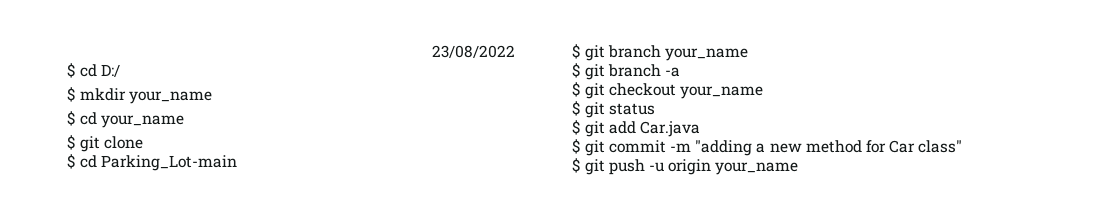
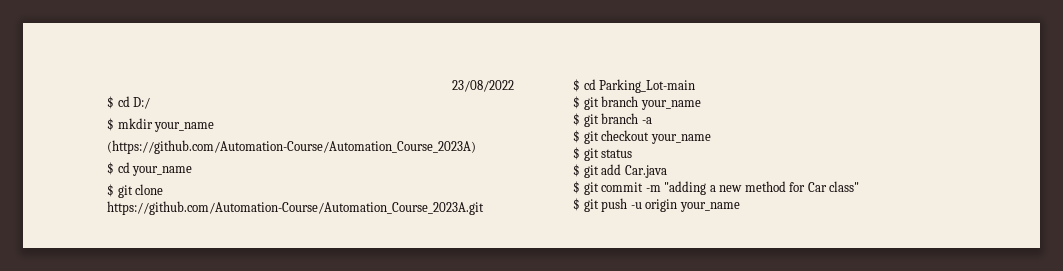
(212, 97) none -> [107,140,477,154] // (https://github.com/Automation-Course/Automation_Course_2023A)
(143, 142) none -> [107,201,485,215] https://github.com/Automation-Course/Automation_Course_2023A.git

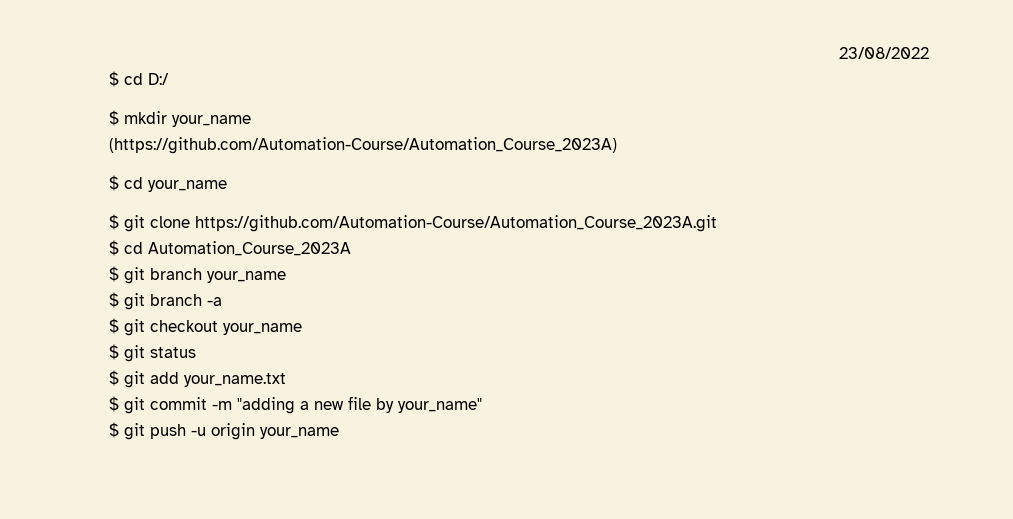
[599,79,696,93] Parking_Lot-main -> [147,241,351,256] Automation_Course_2023A
[624,165,667,178] Car.java -> [183,373,286,387] your_name.txt
[744,181,860,192] method for Car class" -> [347,396,482,413] file by your_name"

